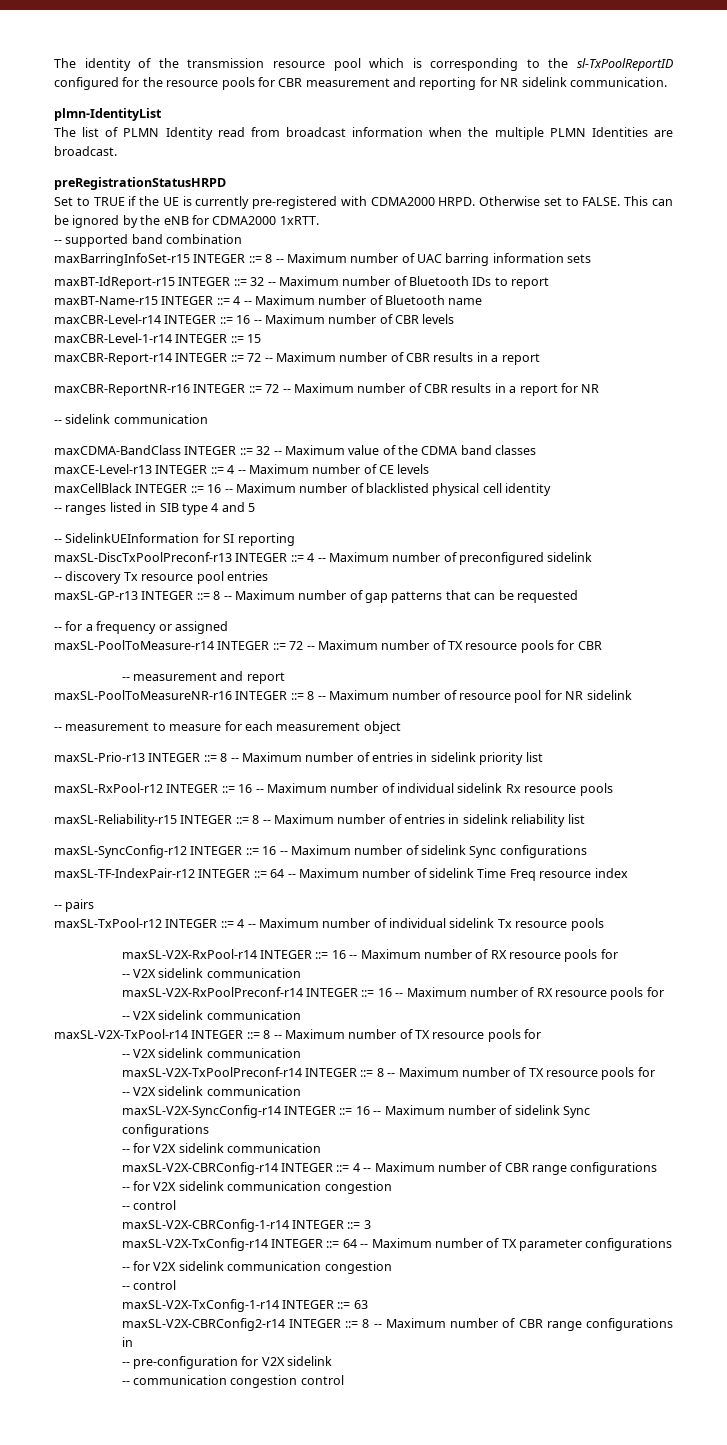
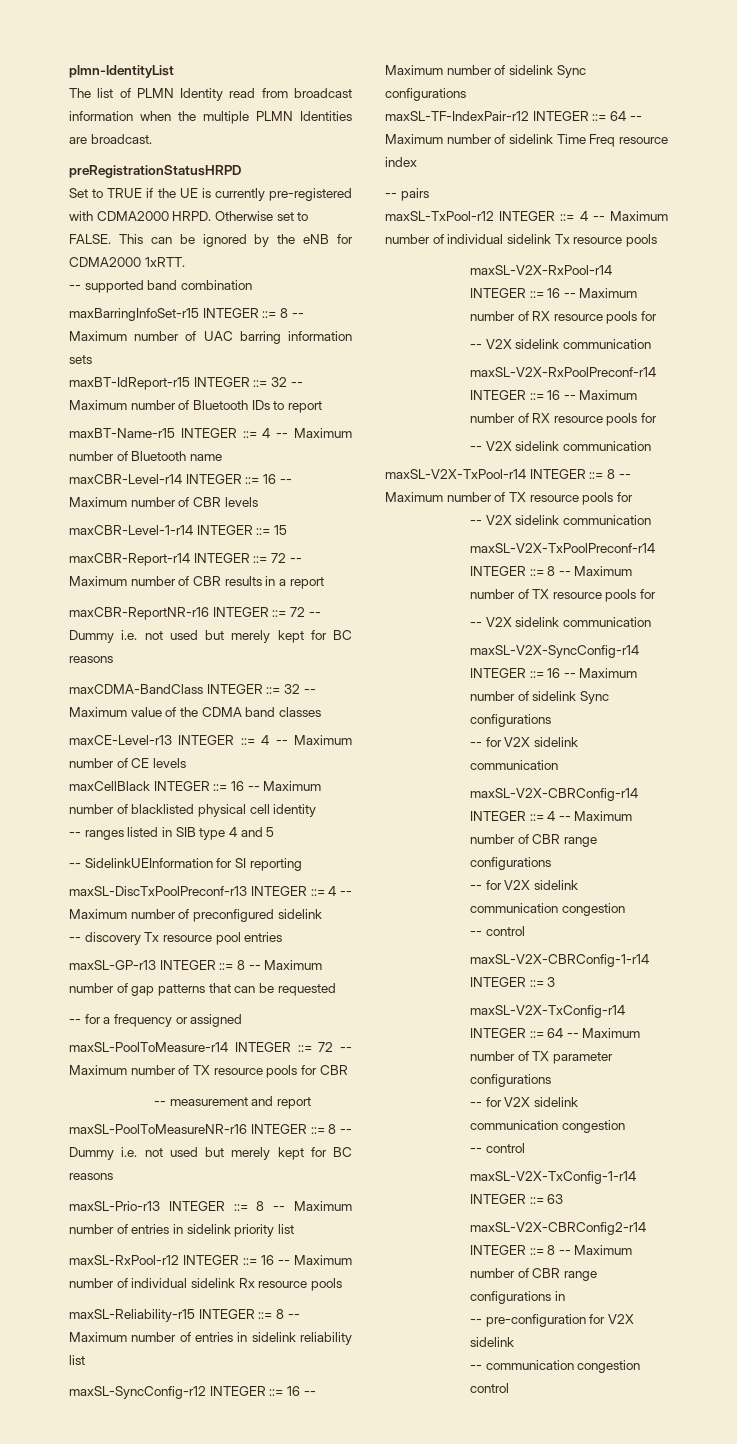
[54,58,673,71] [54,77,667,90] The identity of the transmission resource pool which is corresponding to the sl-TxPoolReportID configured for the resource pools for CBR measurement and reporting for NR sidelink communication. // -> (69, 71) none
[293,383,600,396] [54,414,208,424] Maximum number of CBR results in a report for NR // -- sidelink communication -> [69,630,352,643] [69,656,113,663] Dummy i.e. not used but merely kept for BC reasons
[328,690,632,703] [54,721,401,734] Maximum number of resource pool for NR sidelink // -- measurement to measure for each measurement object -> [69,1147,352,1160] [69,1173,113,1180] Dummy i.e. not used but merely kept for BC reasons

